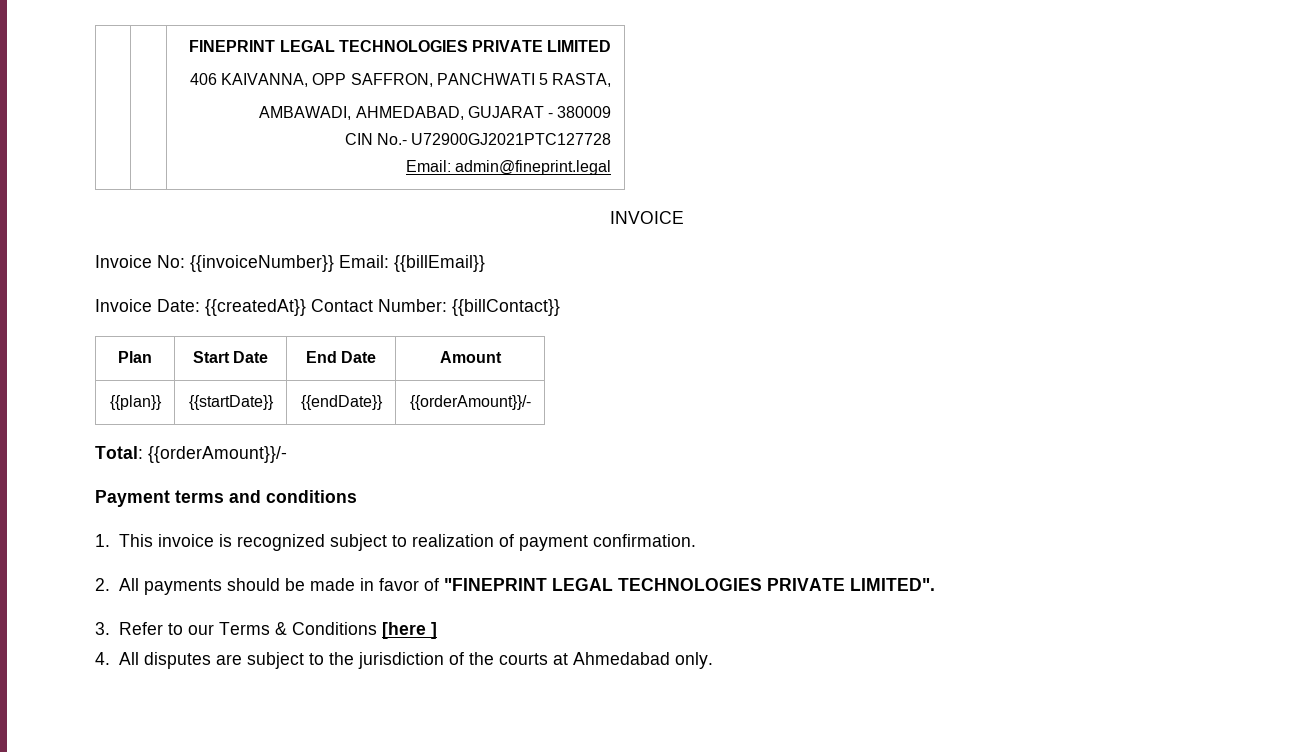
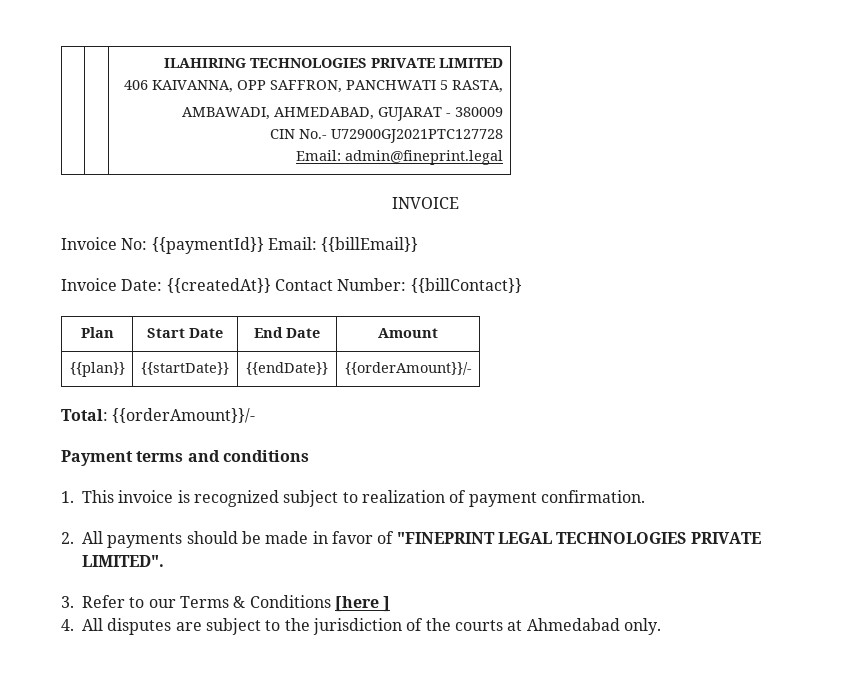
[189,40,335,52] | | FINEPRINT LEGAL -> [164,58,247,68] | | ILAHIRING
[190,255,334,272] {{invoiceNumber}} -> [151,237,264,254] {{paymentId}}

